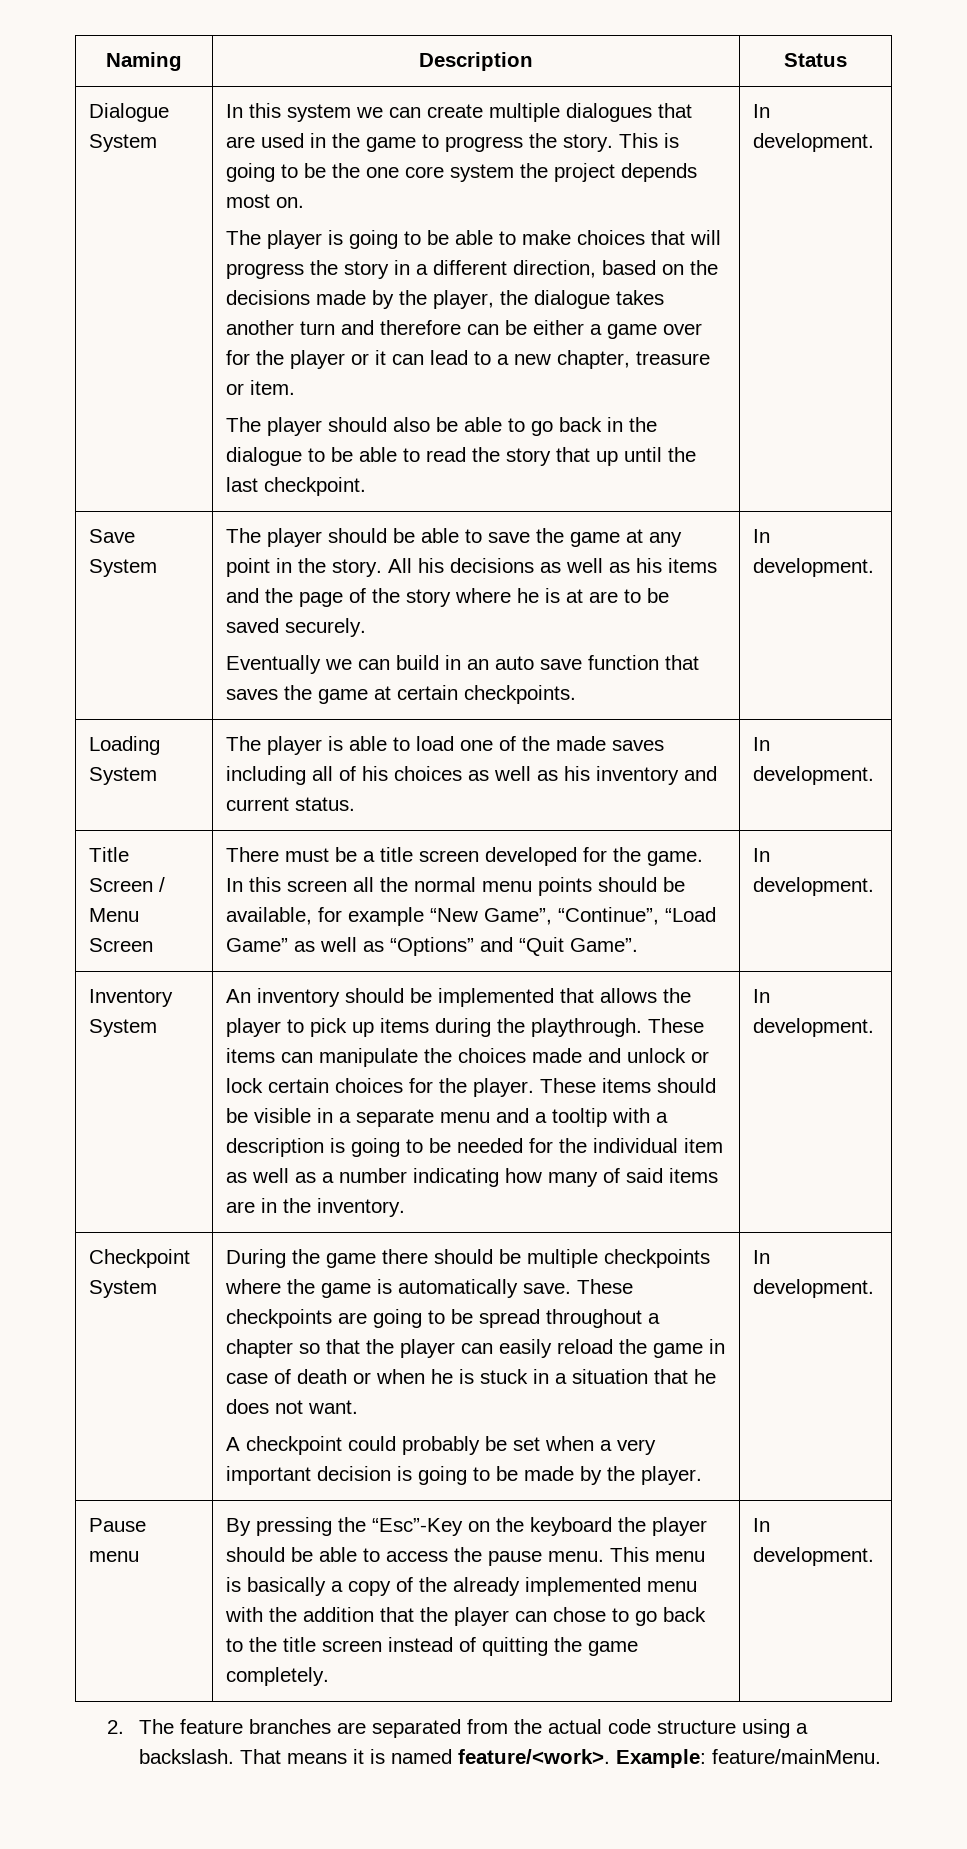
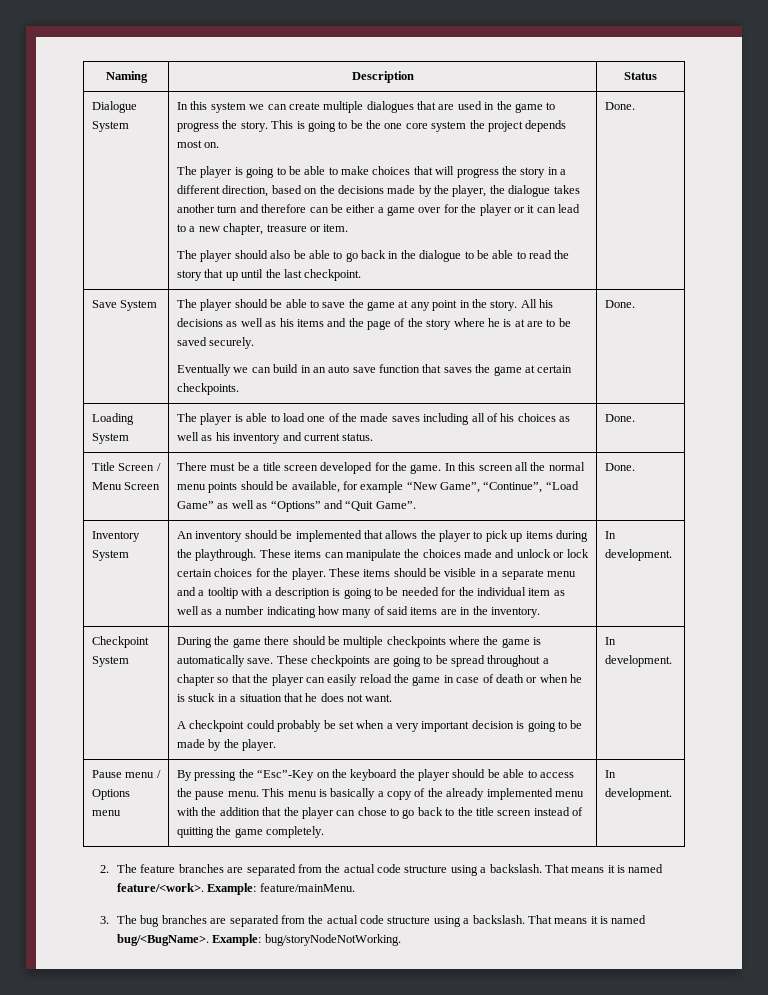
[753,104,771,118] [753,133,875,152] In development. -> [605,102,636,110] Done.
[753,529,771,543] [753,558,875,577] In development. -> [605,300,636,308] Done.
[753,737,771,751] [753,766,875,785] In development. -> [605,414,636,422] Done.
[753,848,771,862] [753,877,875,896] In development. -> [605,463,636,471] Done.
(140, 1556) none -> [156,770,161,778] [92,789,131,800] [92,810,122,816] / Options menu
(882, 1756) none -> [100,915,647,927] [117,934,401,946] // 3. The bug branches are separated from the actual code structure using a backslash. That means it is named bug/<BugName>. Example: bug/storyNodeNotWorking.

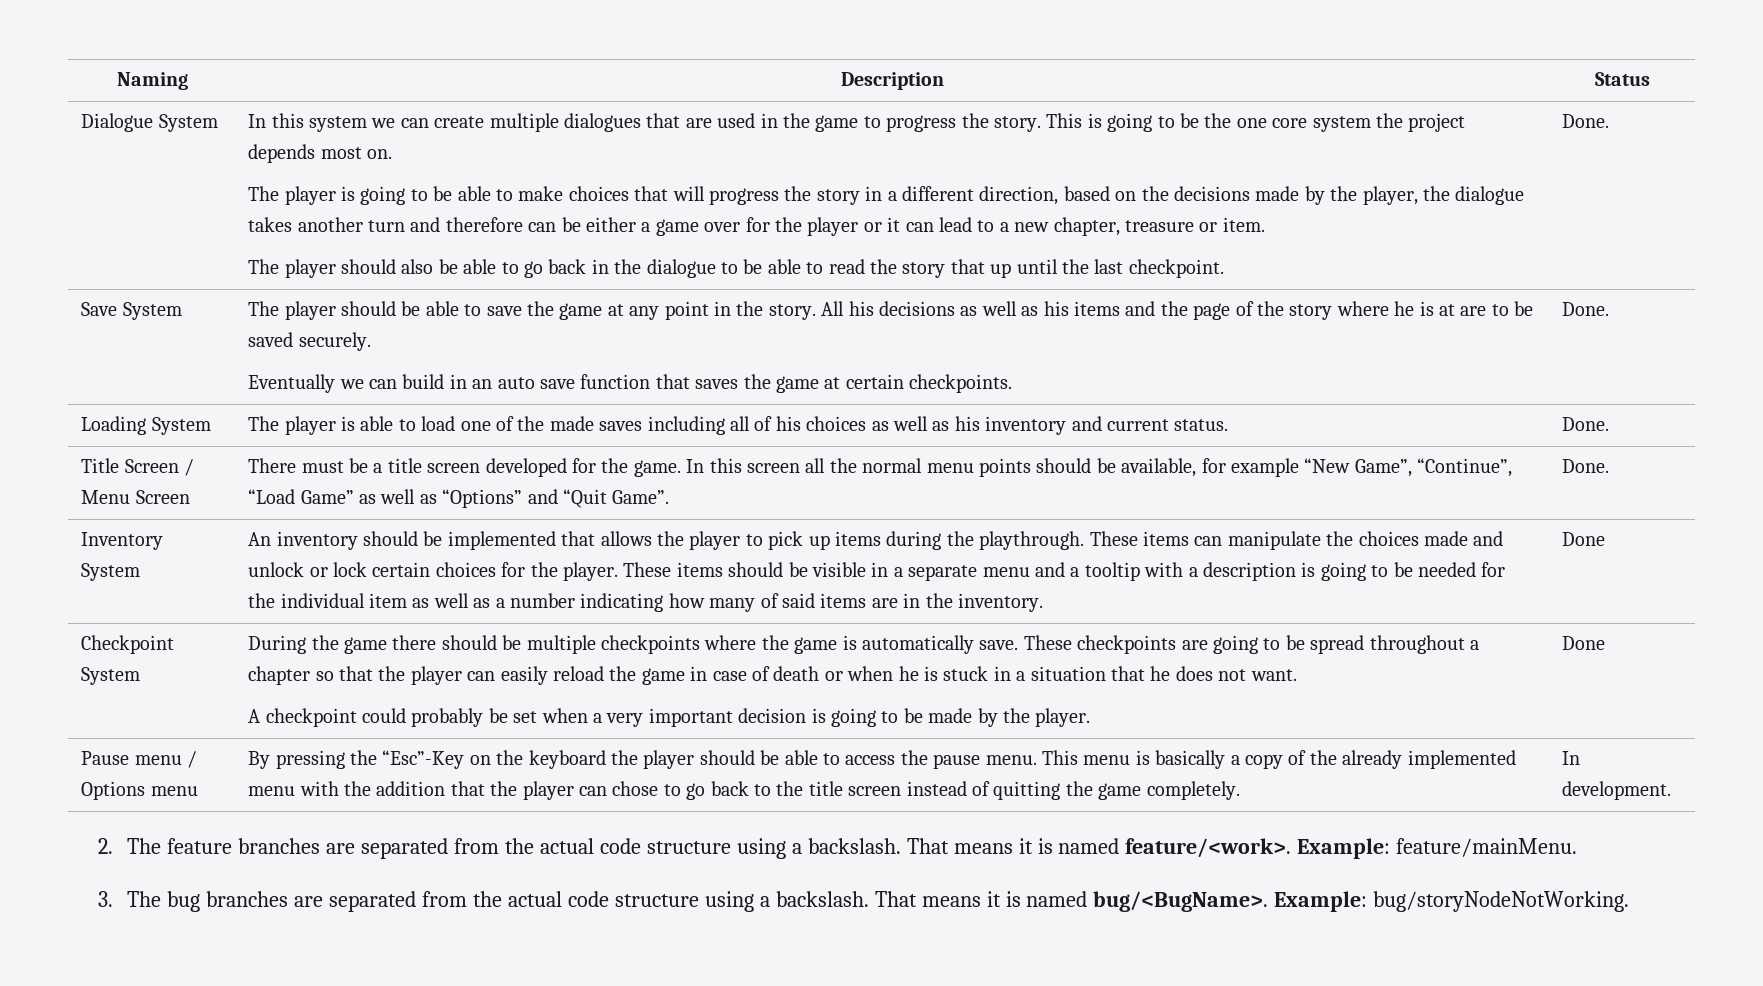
[605,531,617,539] [605,549,673,561] In development. -> [1562,532,1606,546] Done
[605,637,617,645] [605,655,673,667] In development. -> [1562,636,1606,650] Done

